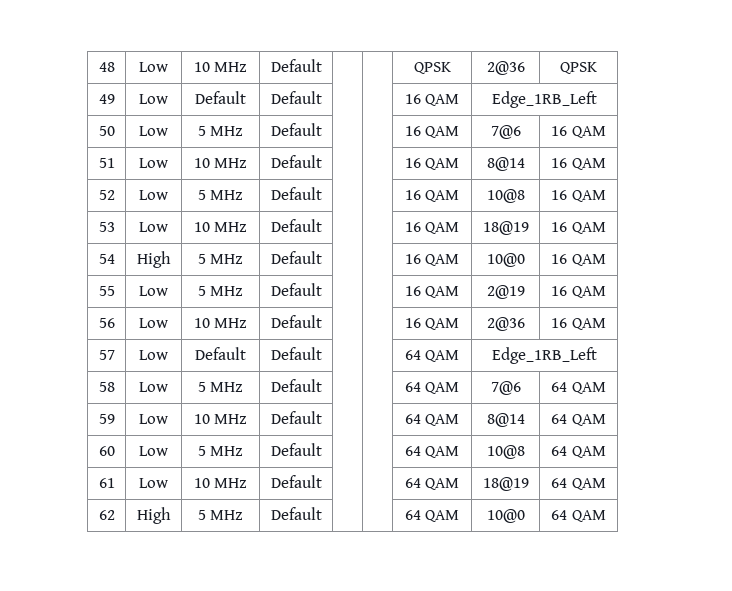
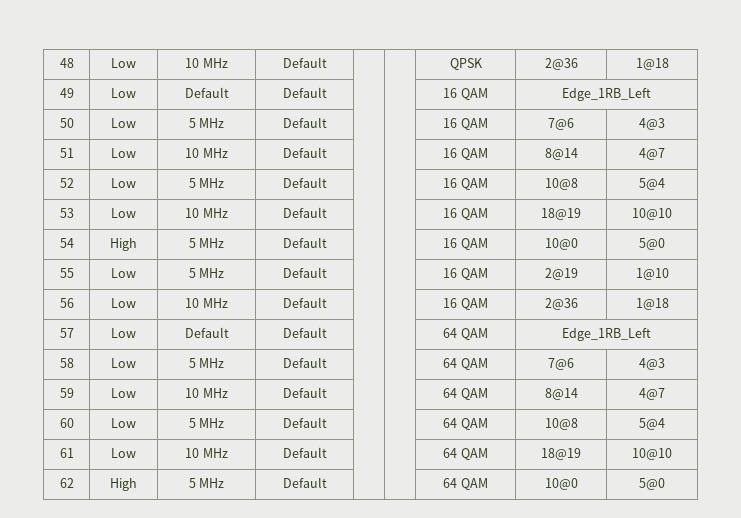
[560,62,597,74] QPSK -> [635,58,669,70] 1@18
[551,126,606,138] 16 QAM -> [639,118,665,130] 4@3
[551,158,606,170] 16 QAM -> [639,148,665,160] 4@7
[551,190,606,202] 16 QAM -> [639,178,665,190] 5@4
[551,222,606,234] 16 QAM -> [632,208,672,220] 10@10
[551,254,606,266] 16 QAM -> [639,238,665,250] 5@0
[551,286,606,298] 16 QAM -> [635,268,669,280] 1@10
[551,318,606,330] 16 QAM -> [635,298,669,310] 1@18
[551,382,606,394] 64 QAM -> [639,358,665,370] 4@3
[551,414,606,426] 64 QAM -> [639,388,665,400] 4@7
[551,446,606,458] 64 QAM -> [639,418,665,430] 5@4
[551,478,606,490] 64 QAM -> [632,448,672,460] 10@10
[551,510,606,522] 64 QAM -> [639,478,665,490] 5@0

